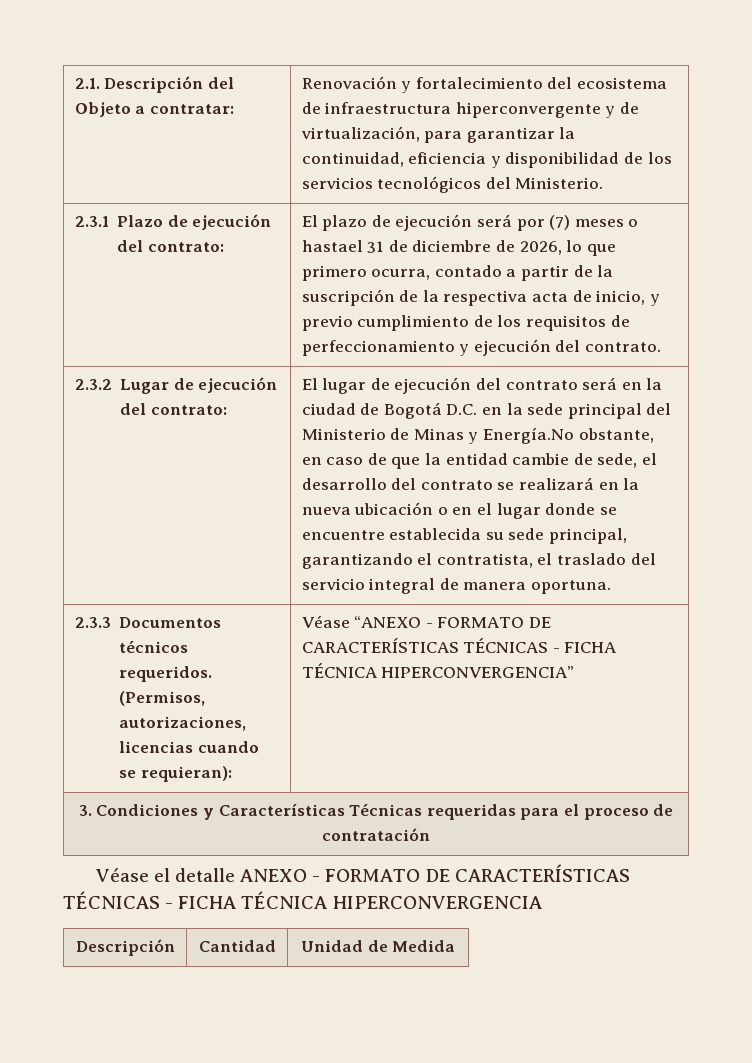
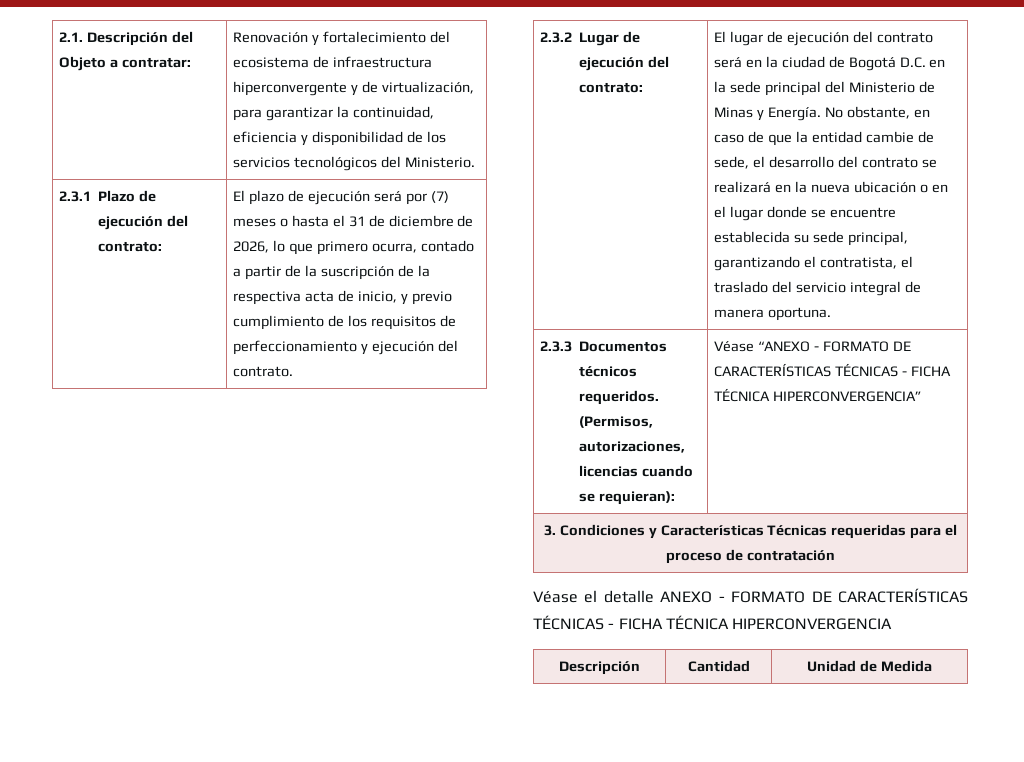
[301,240,363,252] hastael -> [291,215,345,227] hasta el
[482,427,574,444] Energía.No -> [767,107,843,121] Energía. No

